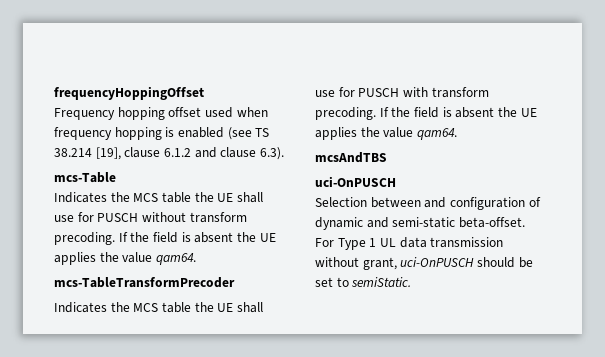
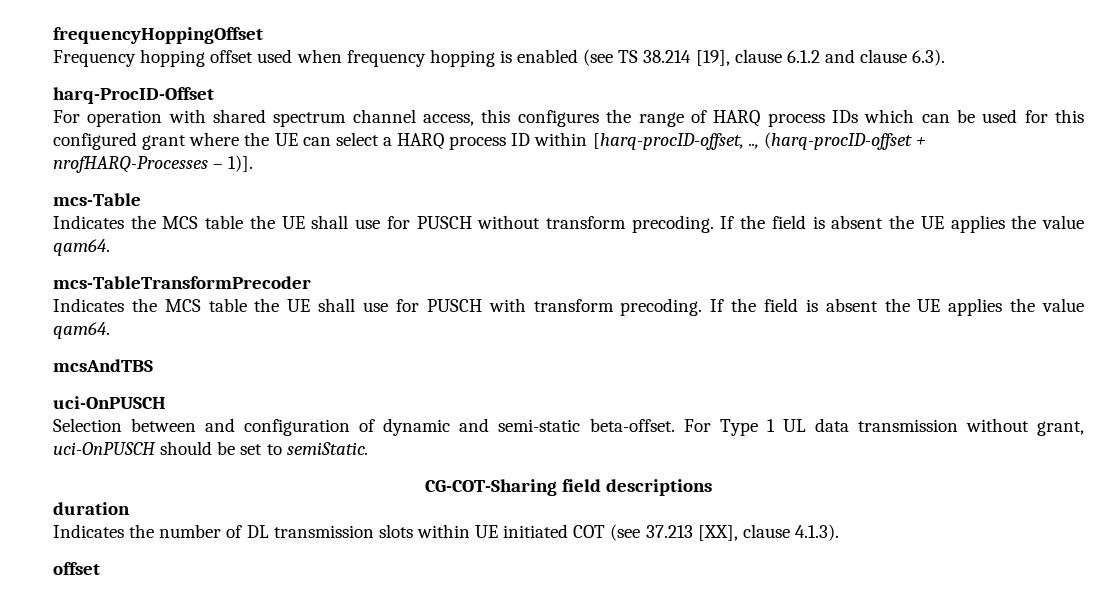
(284, 153) none -> [53,87,214,104] [53,109,1085,127] [53,132,926,150] [53,155,254,173] // harq-ProcID-Offset // For operation with shared spectrum channel access, this configures the range of HARQ process IDs which can be used for this configured grant where the UE can select a HARQ process ID within [harq-procID-offset, .., (harq-procID-offset + nrofHARQ-Processes – 1)].
(412, 282) none -> [424,479,713,496] [53,502,130,515] [53,524,839,541] [53,562,100,575] // CG-COT-Sharing field descriptions // duration // Indicates the number of DL transmission slots within UE initiated COT (see 37.213 [XX], clause 4.1.3). // offset

